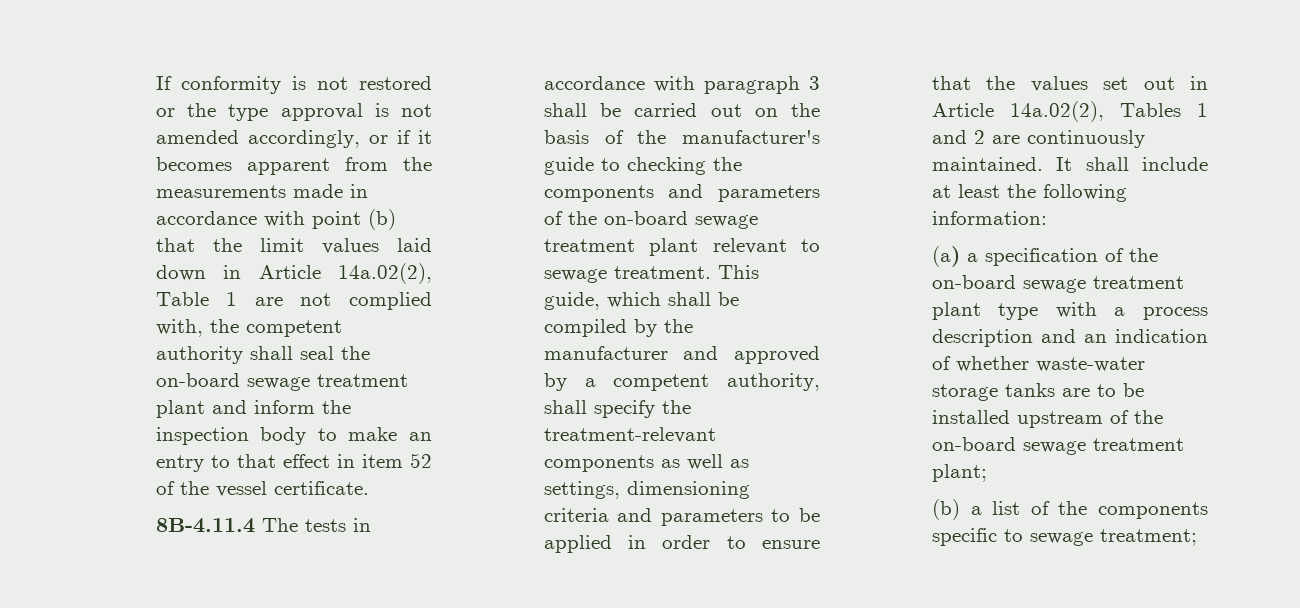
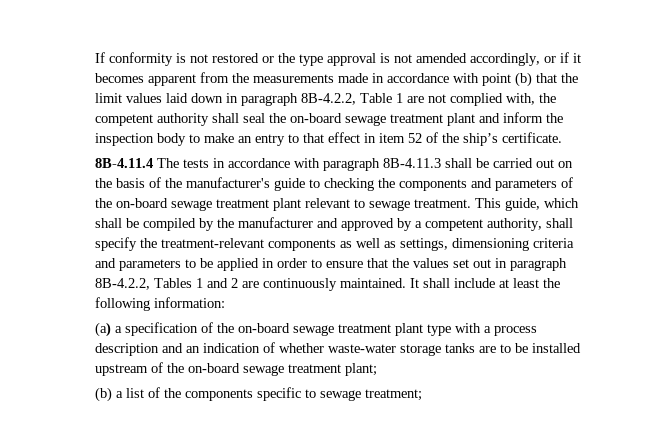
[258,263,432,284] Article 14a.02(2), -> [241,93,357,106] paragraph 8B-4.2.2,
[215,481,267,497] vessel -> [463,133,499,146] ship’s
[809,76,820,90] 3 -> [383,158,442,168] 8B-4.11.3
[931,101,1104,122] Article 14a.02(2), -> [510,258,568,271] [95,278,151,290] paragraph 8B-4.2.2,

